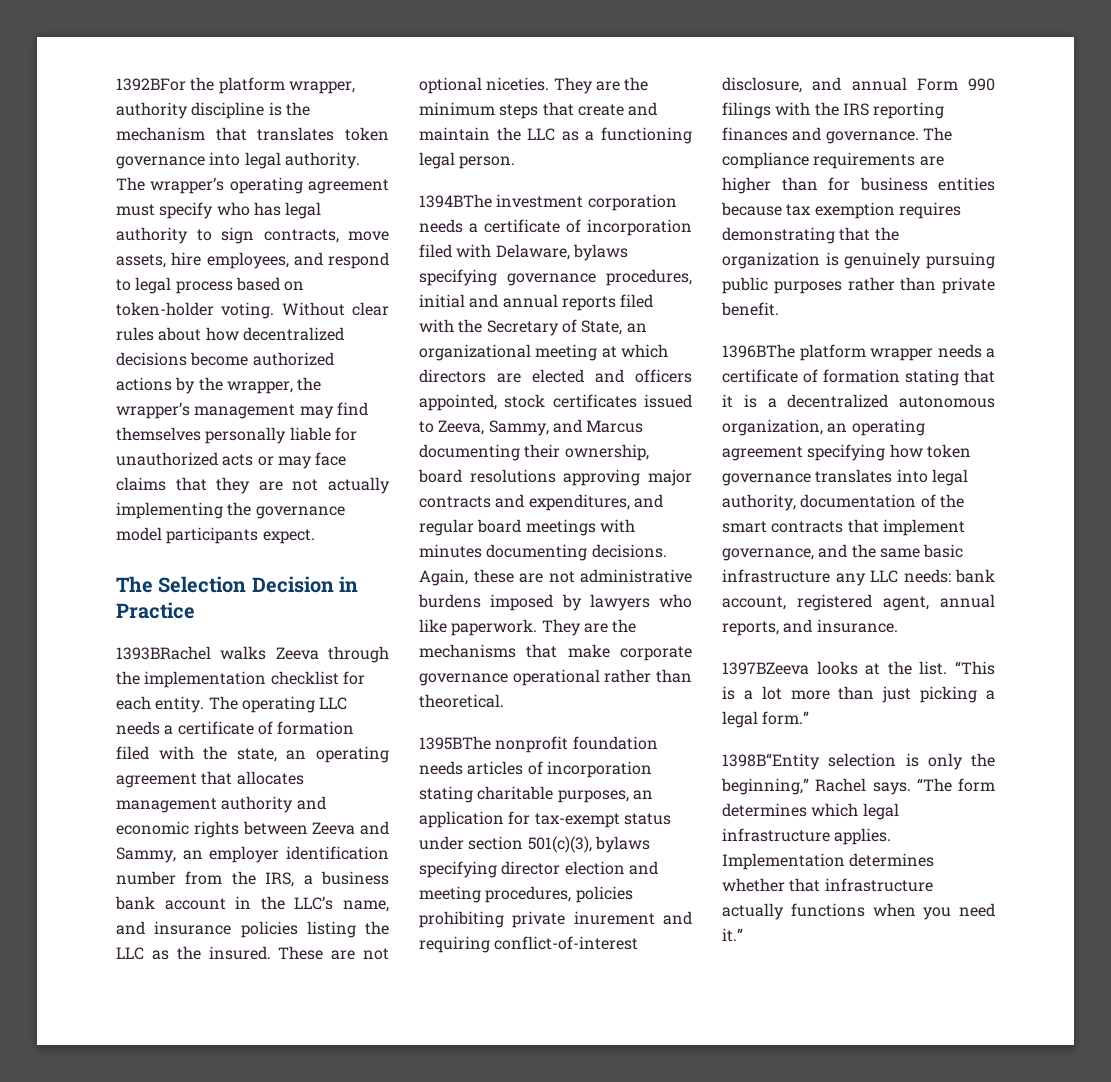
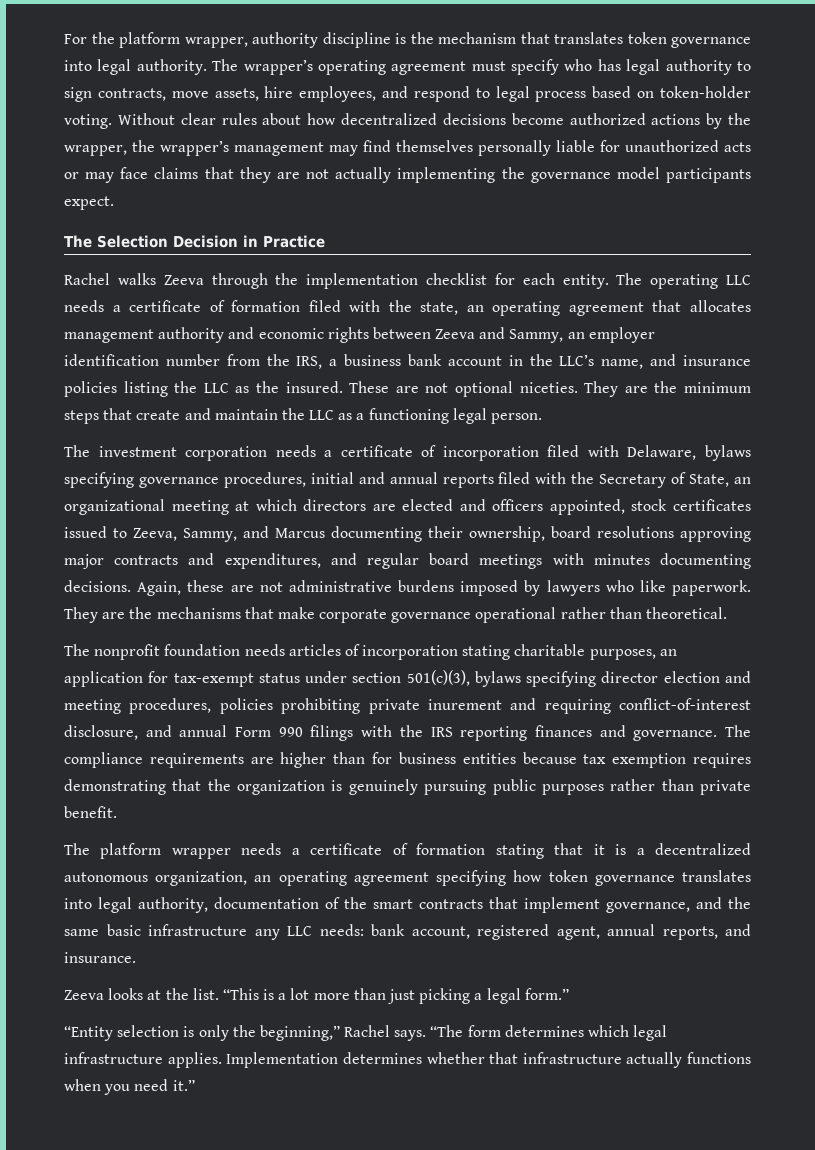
[116,78,186,91] 1392BFor -> [64,34,87,44] For
[116,646,211,660] 1393BRachel -> [64,273,110,285] Rachel
[419,194,492,208] 1394BThe -> [64,445,90,457] The
[419,736,491,750] 1395BThe -> [64,644,90,656] The
[722,344,795,358] 1396BThe -> [64,843,90,855] The
[722,662,809,675] 1397BZeeva -> [64,990,104,1000] Zeeva
[722,753,820,770] 1398B“Entity -> [64,1026,113,1041] “Entity

